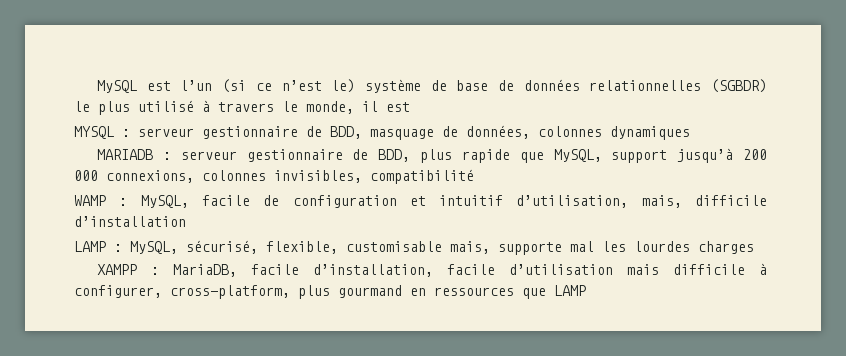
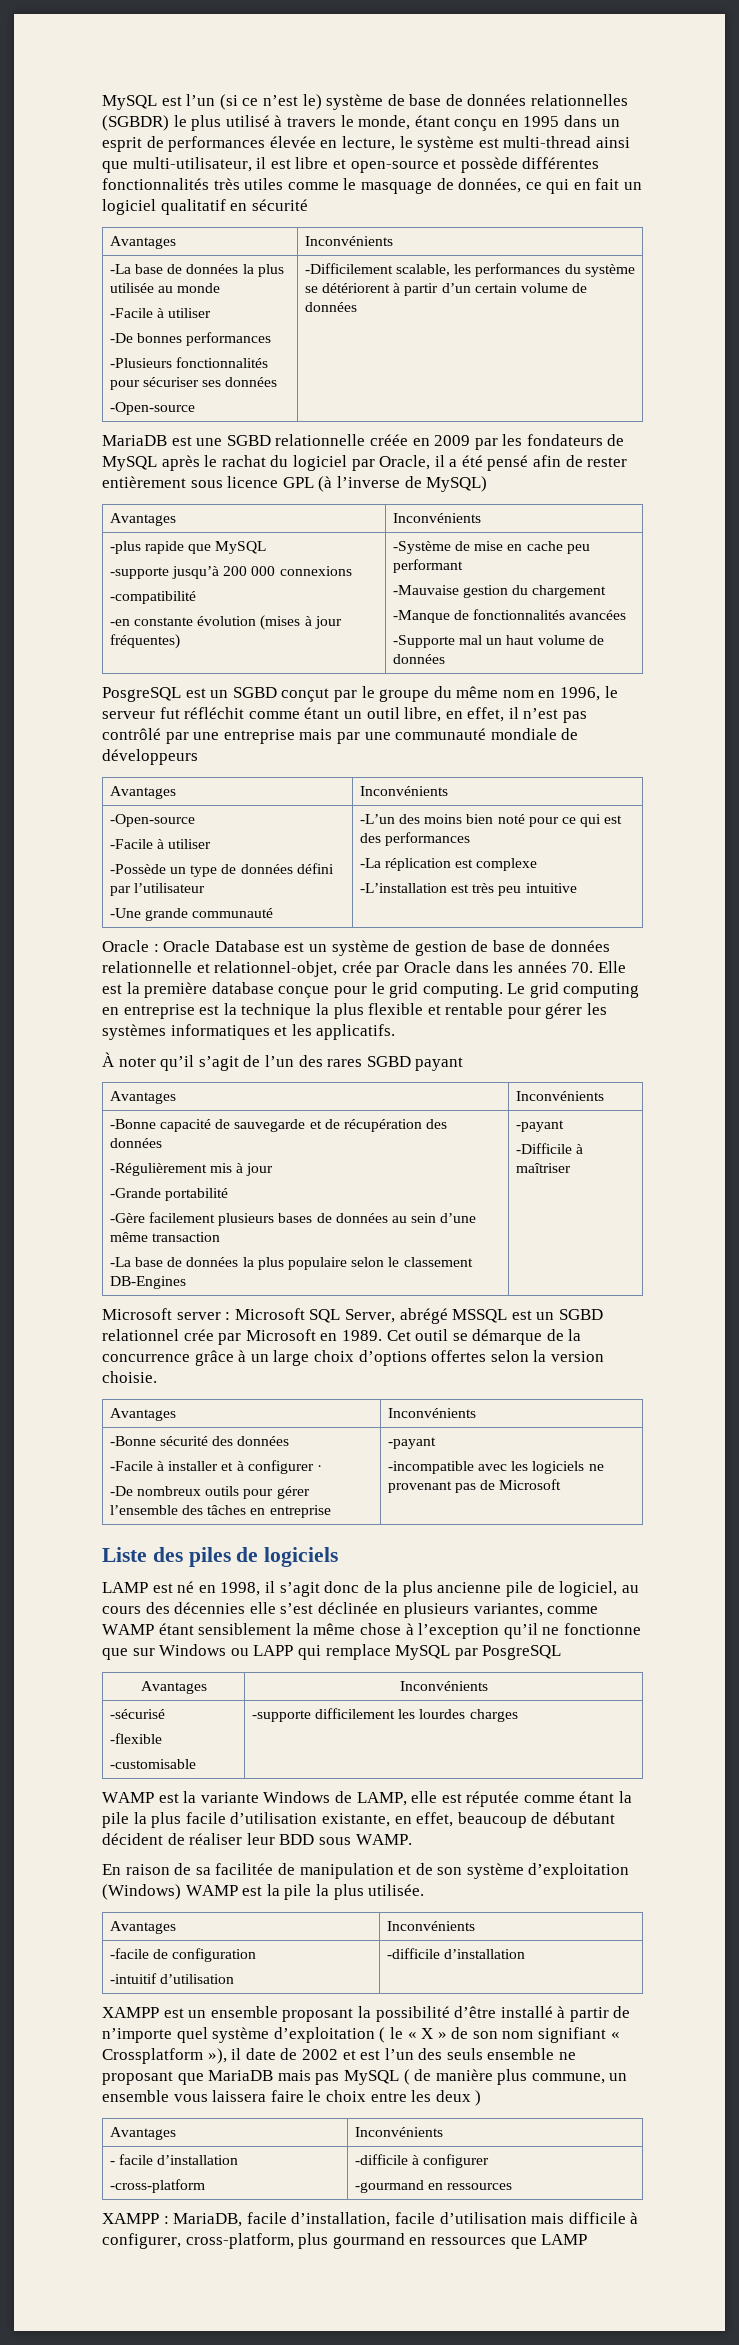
[362,101,410,112] [74,125,690,140] [97,148,767,163] [74,169,474,184] [74,195,767,208] [74,216,186,227] [74,240,754,255] il est // MYSQL : serveur gestionnaire de BDD, masquage de données, colonnes dynamiques // MARIADB : serveur gestionnaire de BDD, plus rapide que MySQL, support jusqu’à 200 000 connexions, colonnes invisibles, compatibilité // WAMP : MySQL, facile de configuration et intuitif d’utilisation, mais, difficile d’installation // LAMP : MySQL, sécurisé, flexible, customisable mais, supporte mal les lourdes charges -> [414,115,620,131] [102,136,630,152] [102,157,600,173] [102,178,643,194] [102,199,308,215] [109,236,176,249] [304,236,393,246] [109,264,284,277] [109,283,221,293] [109,308,212,318] [109,332,272,346] [109,357,269,368] [109,377,278,390] [109,402,195,415] [304,263,635,277] [304,283,588,296] [304,302,357,312] [102,434,625,450] [102,455,628,471] [102,476,488,492] [109,513,176,526] [392,513,481,523] [109,541,267,554] [109,566,352,579] [109,591,196,604] [109,615,342,630] [109,634,180,649] [392,541,590,554] [392,559,463,573] [392,585,607,598] [392,609,627,623] [392,635,604,648] [392,654,445,664] [102,686,618,702] [102,707,588,723] [102,728,579,744] [102,749,198,765] [109,786,176,799] [359,786,448,796] [109,814,195,827] [109,839,212,849] [109,863,334,877] [109,883,206,896] [109,908,274,921] [359,814,623,827] [359,832,471,846] [359,858,538,871] [359,883,577,896] [102,940,611,956] [102,961,626,977] [102,982,640,998] [102,1003,608,1019] [102,1024,396,1040] [102,1052,464,1071] [109,1091,176,1104] [515,1091,604,1101] [109,1119,448,1132] [109,1138,162,1148] [109,1163,274,1176] [109,1188,229,1201] [109,1212,477,1226] [109,1232,221,1242] [109,1257,473,1270] [109,1276,186,1289] [515,1120,564,1132] [515,1143,584,1154] [515,1163,571,1173] [102,1308,603,1324] [102,1329,582,1345] [102,1350,604,1366] [102,1371,157,1383] [109,1408,176,1421] [387,1408,476,1418] [109,1436,290,1446] [109,1460,322,1474] [109,1486,310,1499] [109,1505,331,1518] [387,1437,436,1449] [387,1461,604,1474] [387,1479,562,1493] [102,1547,339,1567] [102,1581,639,1597] [102,1602,599,1618] [102,1623,641,1639] [102,1644,562,1660] [140,1681,207,1694] [399,1681,488,1691] [109,1709,165,1719] [109,1733,162,1744] [109,1759,196,1769] [251,1708,518,1722] [102,1791,633,1807] [102,1812,615,1828] [102,1833,412,1845] [102,1863,630,1879] [102,1884,425,1900] [109,1921,176,1934] [386,1921,475,1931] [109,1948,257,1962] [109,1973,235,1984] [386,1948,526,1959] [102,2006,631,2022] [102,2027,620,2043] [102,2048,577,2064] [102,2069,628,2085] [102,2090,482,2106] [109,2127,176,2140] [354,2127,443,2137] [109,2154,239,2165] [109,2179,205,2193] [354,2154,490,2168] [354,2180,513,2193] étant conçu en 1995 dans un esprit de performances élevée en lecture, le système est multi-thread ainsi que multi-utilisateur, il est libre et open-source et possède différentes fonctionnalités très utiles comme le masquage de données, ce qui en fait un logiciel qualitatif en sécurité // Avantages | Inconvénients // -La base de données la plus utilisée au monde // -Facile à utiliser // -De bonnes performances // -Plusieurs fonctionnalités pour sécuriser ses données // -Open-source | -Difficilement scalable, les performances du système se détériorent à partir d’un certain volume de données // MariaDB est une SGBD relationnelle créée en 2009 par les fondateurs de MySQL après le rachat du logiciel par Oracle, il a été pensé afin de rester entièrement sous licence GPL (à l’inverse de MySQL) // Avantages | Inconvénients // -plus rapide que MySQL // -supporte jusqu’à 200 000 connexions // -compatibilité // -en constante évolution (mises à jour fréquentes) | -Système de mise en cache peu performant // -Mauvaise gestion du chargement // -Manque de fonctionnalités avancées // -Supporte mal un haut volume de données // PosgreSQL est un SGBD conçut par le groupe du même nom en 1996, le serveur fut réfléchit comme étant un outil libre, en effet, il n’est pas contrôlé par une entreprise mais par une communauté mondiale de développeurs // Avantages | Inconvénients // -Open-source // -Facile à utiliser // -Possède un type de données défini par l’utilisateur // -Une grande communauté | -L’un des moins bien noté pour ce qui est des performances // -La réplication est complexe // -L’installation est très peu intuitive // Oracle : Oracle Database est un système de gestion de base de données relationnelle et relationnel-objet, crée par Oracle dans les années 70. Elle est la première database conçue pour le grid computing. Le grid computing en entreprise est la technique la plus flexible et rentable pour gérer les systèmes informatiques et les applicatifs. // À noter qu’il s’agit de l’un des rares SGBD payant // Avantages | Inconvénients // -Bonne capacité de sauvegarde et de récupération des données // -Régulièrement mis à jour // -Grande portabilité // -Gère facilement plusieurs bases de données au sein d’une même transaction // -La base de données la plus populaire selon le classement DB-Engines | -payant // -Difficile à maîtriser // Microsoft server : Microsoft SQL Server, abrégé MSSQL est un SGBD relationnel crée par Microsoft en 1989. Cet outil se démarque de la concurrence grâce à un large choix d’options offertes selon la version choisie. // Avantages | Inconvénients // -Bonne sécurité des données // -Facile à installer et à configurer · // -De nombreux outils pour gérer l’ensemble des tâches en entreprise | -payant // -incompatible avec les logiciels ne provenant pas de Microsoft // Liste des piles de logiciels // LAMP est né en 1998, il s’agit donc de la plus ancienne pile de logiciel, au cours des décennies elle s’est déclinée en plusieurs variantes, comme WAMP étant sensiblement la même chose à l’exception qu’il ne fonctionne que sur Windows ou LAPP qui remplace MySQL par PosgreSQL // Avantages | Inconvénients // -sécurisé // -flexible // -customisable | -supporte difficilement les lourdes charges // WAMP est la variante Windows de LAMP, elle est réputée comme étant la pile la plus facile d’utilisation existante, en effet, beaucoup de débutant décident de réaliser leur BDD sous WAMP. // En raison de sa facilitée de manipulation et de son système d’exploitation (Windows) WAMP est la pile la plus utilisée. // Avantages | Inconvénients // -facile de configuration // -intuitif d’utilisation | -difficile d’installation // XAMPP est un ensemble proposant la possibilité d’être installé à partir de n’importe quel système d’exploitation ( le « X » de son nom signifiant « Crossplatform »), il date de 2002 et est l’un des seuls ensemble ne proposant que MariaDB mais pas MySQL ( de manière plus commune, un ensemble vous laissera faire le choix entre les deux ) // Avantages | Inconvénients // - facile d’installation // -cross-platform | -difficile à configurer // -gourmand en ressources

